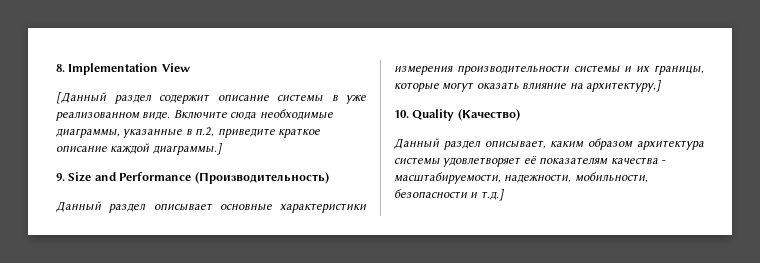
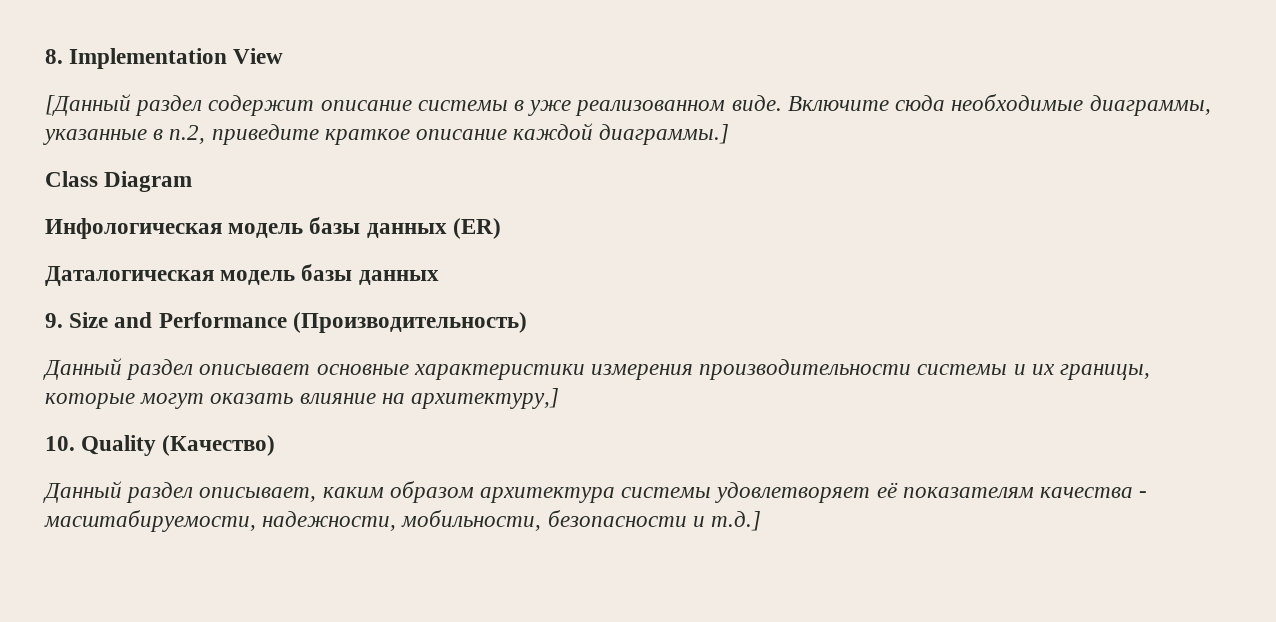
(222, 149) none -> [45,171,193,192] [45,217,501,239] [45,264,439,286] // Class Diagram // Инфологическая модель базы данных (ER) // Даталогическая модель базы данных

